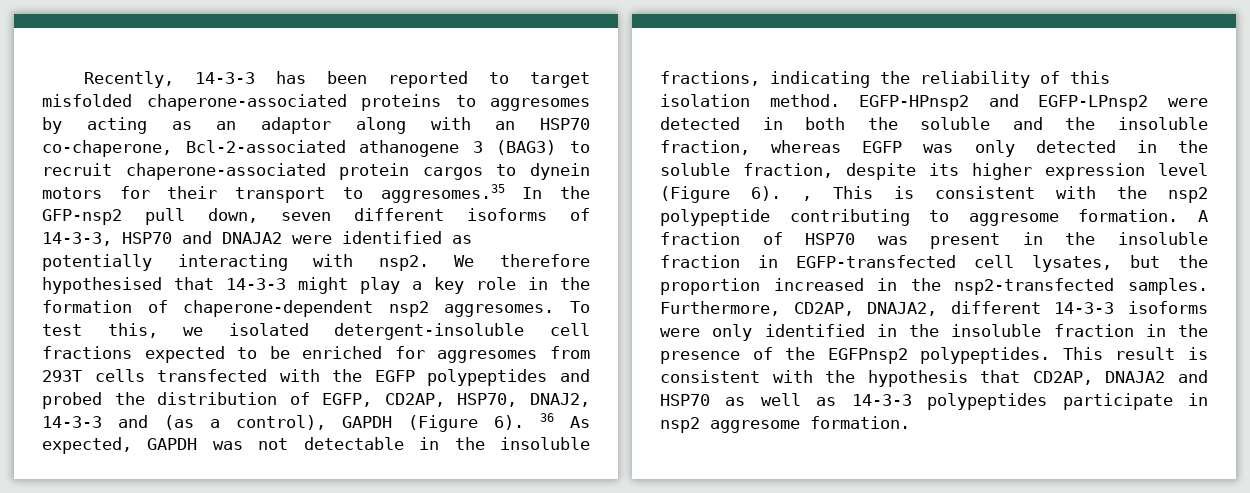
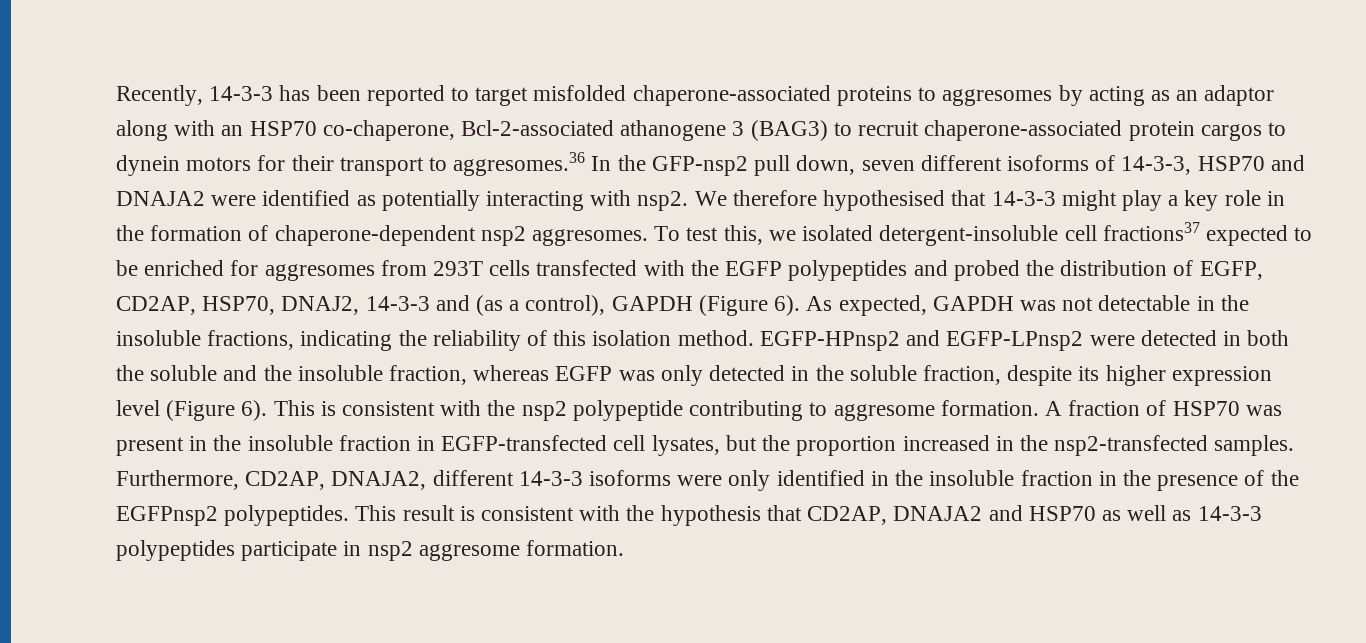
[380,184,505,203] aggresomes.35 -> [453,152,586,176] aggresomes.36
[42,346,132,359] fractions -> [1102,222,1200,241] fractions37
[540,413,554,422] 36 -> (801, 305) none
[802,196,812,201] , -> (268, 410) none

